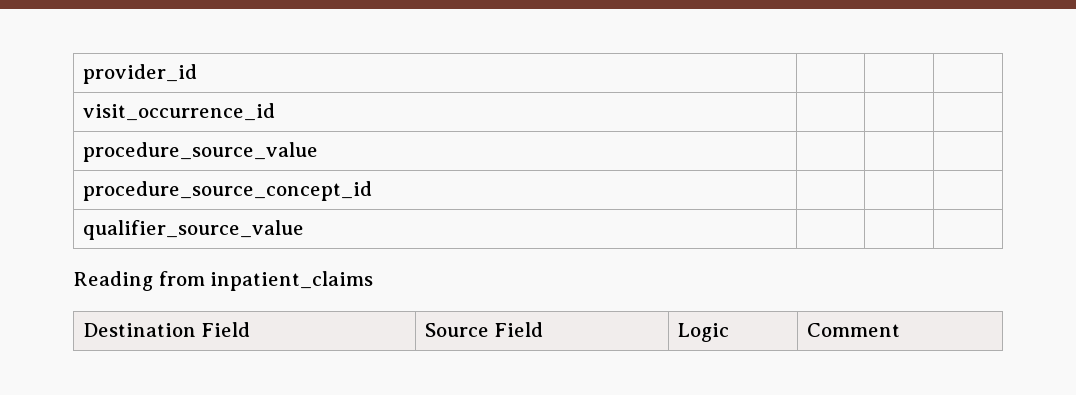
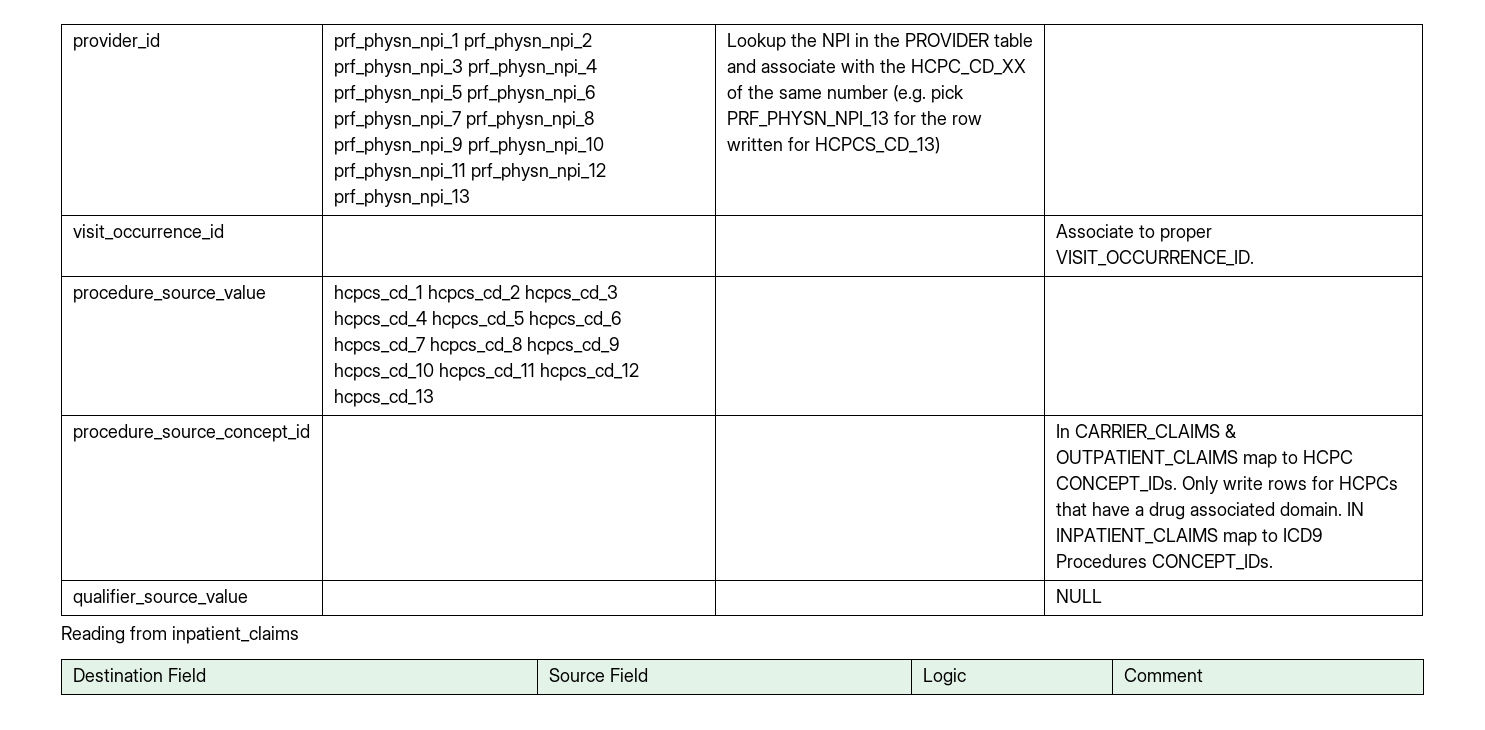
[82,103,275,121] [82,142,318,162] [82,181,372,201] | | // visit_occurrence_id | | | // procedure_source_value | | | // procedure_source_concept_id | | | -> [333,33,592,51] [333,59,597,77] [333,85,596,103] [333,111,594,129] [333,137,604,155] [333,163,606,181] [333,189,470,207] [726,33,1033,51] [726,59,1026,75] [726,85,964,103] [726,111,982,127] [726,137,940,154] [72,224,224,240] [1055,224,1212,242] [1055,250,1254,266] [72,285,266,303] [333,285,618,303] [333,311,622,329] [333,337,620,355] [333,363,639,381] [333,389,434,407] [72,424,310,442] [1055,424,1236,440] [1055,450,1353,468] [1055,476,1398,494] [1055,502,1364,520] [1055,528,1323,546] [1055,554,1273,570] prf_physn_npi_1 prf_physn_npi_2 prf_physn_npi_3 prf_physn_npi_4 prf_physn_npi_5 prf_physn_npi_6 prf_physn_npi_7 prf_physn_npi_8 prf_physn_npi_9 prf_physn_npi_10 prf_physn_npi_11 prf_physn_npi_12 prf_physn_npi_13 | Lookup the NPI in the PROVIDER table and associate with the HCPC_CD_XX of the same number (e.g. pick PRF_PHYSN_NPI_13 for the row written for HCPCS_CD_13) | // visit_occurrence_id | | | Associate to proper VISIT_OCCURRENCE_ID. // procedure_source_value | hcpcs_cd_1 hcpcs_cd_2 hcpcs_cd_3 hcpcs_cd_4 hcpcs_cd_5 hcpcs_cd_6 hcpcs_cd_7 hcpcs_cd_8 hcpcs_cd_9 hcpcs_cd_10 hcpcs_cd_11 hcpcs_cd_12 hcpcs_cd_13 | | // procedure_source_concept_id | | | In CARRIER_CLAIMS & OUTPATIENT_CLAIMS map to HCPC CONCEPT_IDs. Only write rows for HCPCs that have a drug associated domain. IN INPATIENT_CLAIMS map to ICD9 Procedures CONCEPT_IDs.
(304, 230) none -> [1055,589,1102,603] NULL

